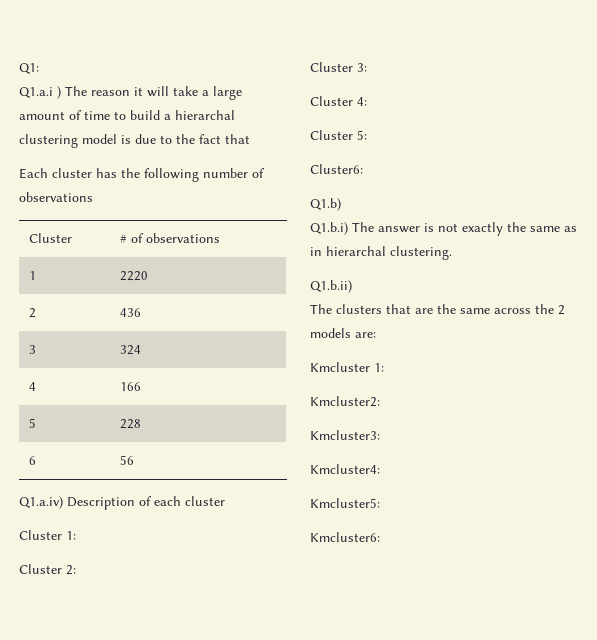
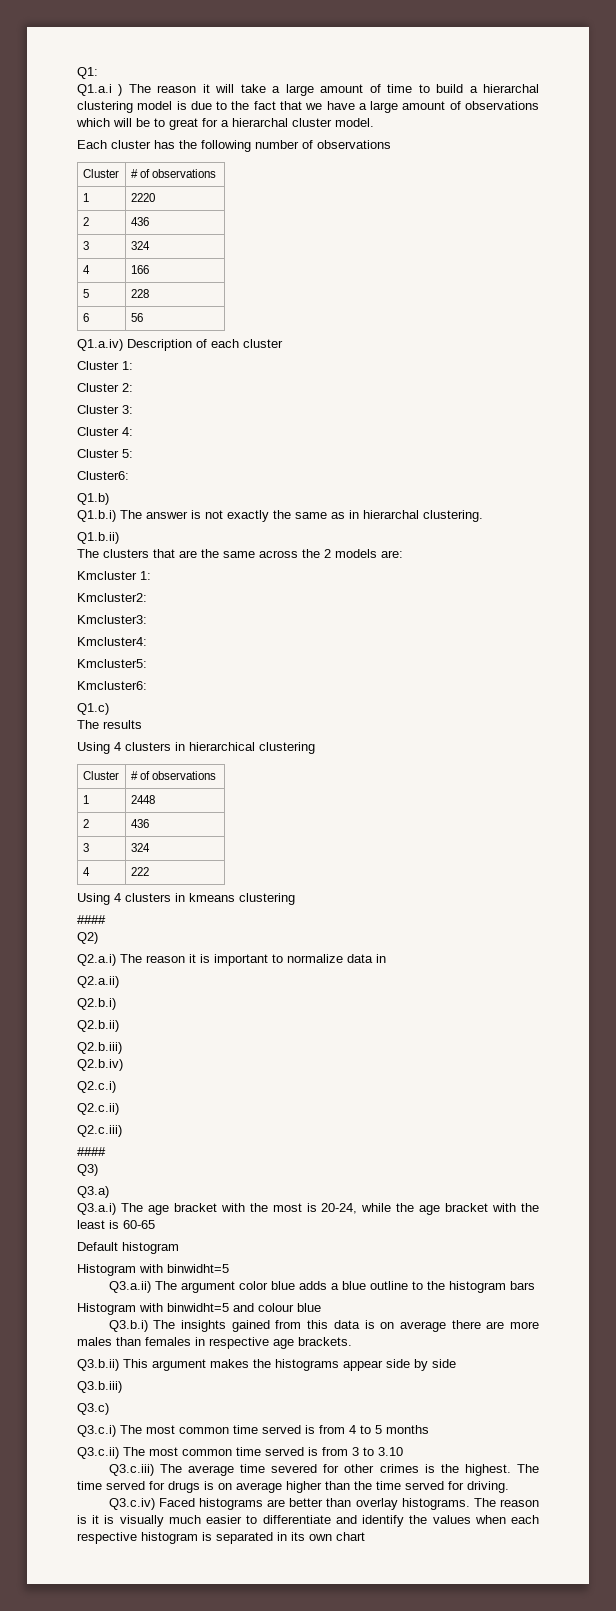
(250, 139) none -> [305,101,539,113] [76,118,374,130] we have a large amount of observations which will be to great for a hierarchal cluster model.
(380, 537) none -> [77,703,109,715] [77,720,142,729] [77,742,315,754] [82,771,119,780] [130,771,216,780] [82,795,89,804] [130,795,155,804] [82,819,89,828] [130,819,149,828] [82,843,89,852] [130,843,150,852] [82,867,90,876] [130,867,149,876] [77,893,295,905] [77,915,106,924] [77,932,98,944] [77,954,386,966] [77,976,119,988] [77,998,116,1010] [77,1020,119,1032] [77,1042,122,1054] [77,1059,123,1071] [77,1081,116,1093] [77,1103,119,1115] [77,1125,122,1137] [77,1147,106,1156] [77,1164,98,1176] [77,1186,109,1198] [77,1203,539,1215] [77,1220,155,1229] [77,1242,179,1254] [77,1264,229,1276] [108,1281,535,1293] [77,1303,321,1315] [108,1320,539,1332] [77,1337,352,1349] [77,1359,456,1371] [77,1381,122,1393] [77,1403,109,1415] [77,1425,429,1437] [77,1447,403,1459] [108,1464,539,1476] [77,1481,509,1493] [108,1498,539,1510] [77,1515,539,1527] [77,1532,365,1544] // Q1.c) // The results // Using 4 clusters in hierarchical clustering // Cluster | # of observations // 1 | 2448 // 2 | 436 // 3 | 324 // 4 | 222 // Using 4 clusters in kmeans clustering // #### // Q2) // Q2.a.i) The reason it is important to normalize data in // Q2.a.ii) // Q2.b.i) // Q2.b.ii) // Q2.b.iii) // Q2.b.iv) // Q2.c.i) // Q2.c.ii) // Q2.c.iii) // #### // Q3) // Q3.a) // Q3.a.i) The age bracket with the most is 20-24, while the age bracket with the least is 60-65 // Default histogram // Histogram with binwidht=5 // Q3.a.ii) The argument color blue adds a blue outline to the histogram bars // Histogram with binwidht=5 and colour blue // Q3.b.i) The insights gained from this data is on average there are more males than females in respective age brackets. // Q3.b.ii) This argument makes the histograms appear side by side // Q3.b.iii) // Q3.c) // Q3.c.i) The most common time served is from 4 to 5 months // Q3.c.ii) The most common time served is from 3 to 3.10 // Q3.c.iii) The average time severed for other crimes is the highest. The time served for drugs is on average higher than the time served for driving. // Q3.c.iv) Faced histograms are better than overlay histograms. The reason is it is visually much easier to differentiate and identify the values when each respective histogram is separated in its own chart

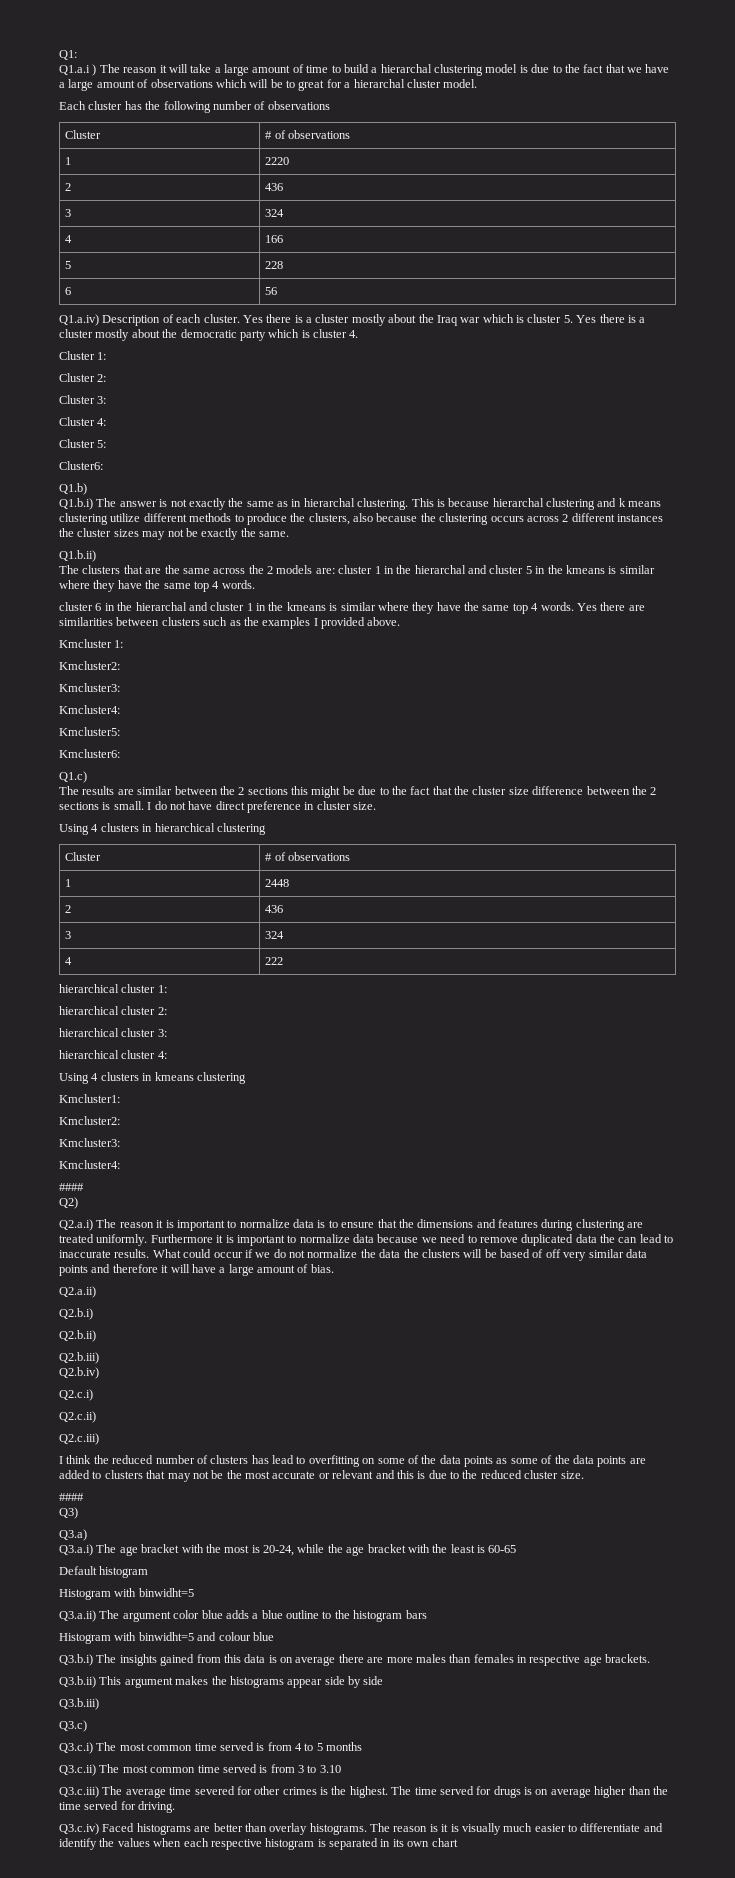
[243,339,283,348] cluster -> [203,314,646,326] [59,329,359,341] cluster. Yes there is a cluster mostly about the Iraq war which is cluster 5. Yes there is a cluster mostly about the democratic party which is cluster 4.
(483, 516) none -> [411,498,662,510] [59,513,663,525] [59,528,289,540] This is because hierarchal clustering and k means clustering utilize different methods to produce the clusters, also because the clustering occurs across 2 different instances the cluster sizes may not be exactly the same.
(403, 554) none -> [338,565,655,574] [59,580,255,592] [59,602,645,614] [59,617,401,629] cluster 1 in the hierarchal and cluster 5 in the kmeans is similar where they have the same top 4 words. // cluster 6 in the hierarchal and cluster 1 in the kmeans is similar where they have the same top 4 words. Yes there are similarities between clusters such as the examples I provided above.
(142, 724) none -> [117,786,657,798] [59,801,377,813] are similar between the 2 sections this might be due to the fact that the cluster size difference between the 2 sections is small. I do not have direct preference in cluster size.
(149, 871) none -> [59,984,167,993] [59,1006,167,1015] [59,1028,167,1037] [59,1050,167,1059] // hierarchical cluster 1: // hierarchical cluster 2: // hierarchical cluster 3: // hierarchical cluster 4:
(295, 899) none -> [59,1094,120,1103] [59,1116,120,1125] [59,1138,120,1147] [59,1160,120,1169] // Kmcluster1: // Kmcluster2: // Kmcluster3: // Kmcluster4:
[376,954,386,963] in -> [317,1219,644,1231] [59,1234,674,1246] [59,1249,647,1261] [59,1264,334,1276] is to ensure that the dimensions and features during clustering are treated uniformly. Furthermore it is important to normalize data because we need to remove duplicated data the can lead to inaccurate results. What could occur if we do not normalize the data the clusters will be based of off very similar data points and therefore it will have a large amount of bias.
(122, 1131) none -> [59,1455,646,1467] [59,1470,584,1482] // I think the reduced number of clusters has lead to overfitting on some of the data points as some of the data points are added to clusters that may not be the most accurate or relevant and this is due to the reduced cluster size.

